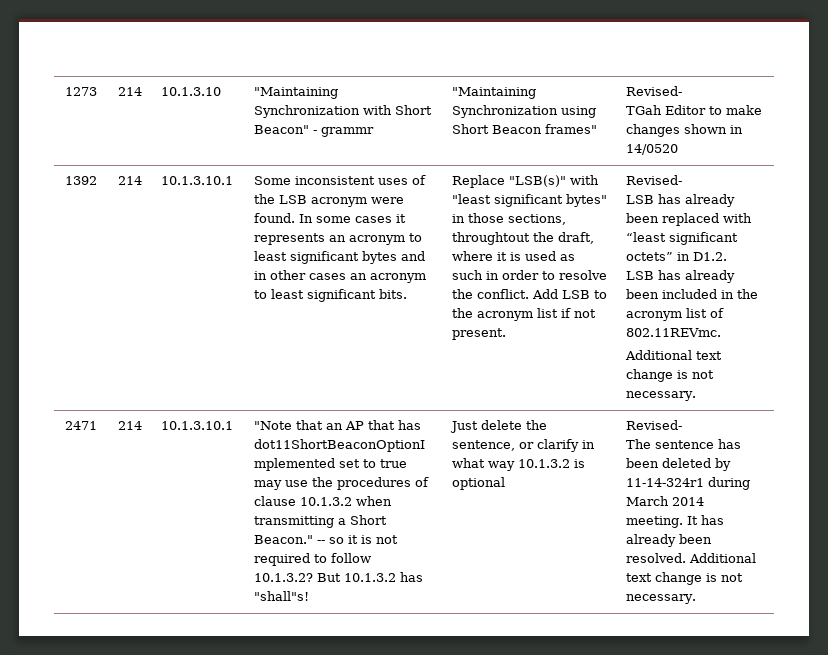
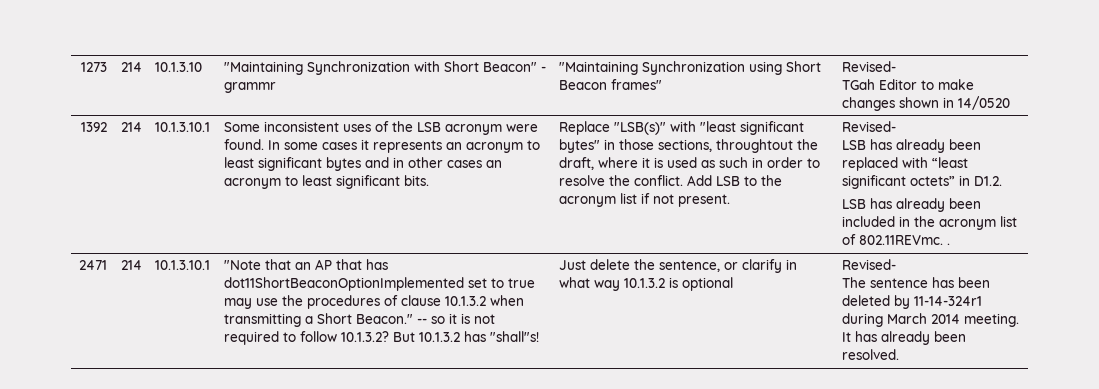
[624,350,722,360] [625,369,714,382] [625,391,696,401] // Additional text change is not necessary. -> [946,243,950,245] .
[688,553,756,563] [625,572,743,585] [625,594,696,604] Additional text change is not necessary. -> (899, 354) none

